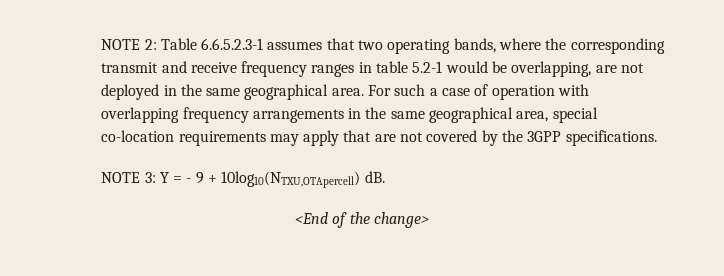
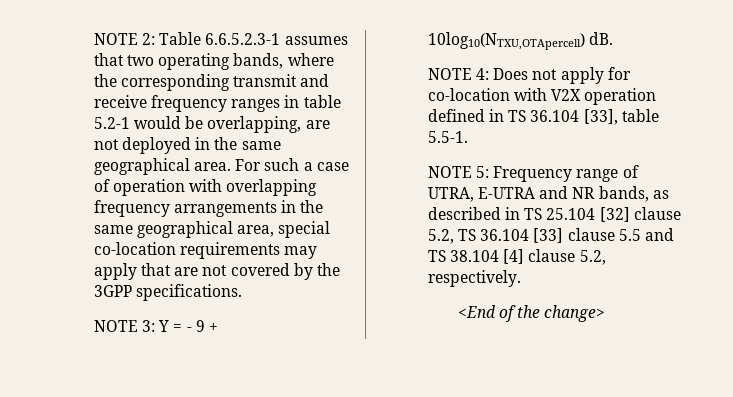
(385, 177) none -> [427,67,631,84] [427,88,657,105] [427,109,659,125] [427,131,468,143] [427,165,639,182] [427,186,669,202] [427,207,681,222] [427,228,674,244] [427,249,606,265] [427,270,521,287] // NOTE 4: Does not apply for co-location with V2X operation defined in TS 36.104 [33], table 5.5-1. // NOTE 5: Frequency range of UTRA, E-UTRA and NR bands, as described in TS 25.104 [32] clause 5.2, TS 36.104 [33] clause 5.5 and TS 38.104 [4] clause 5.2, respectively.

